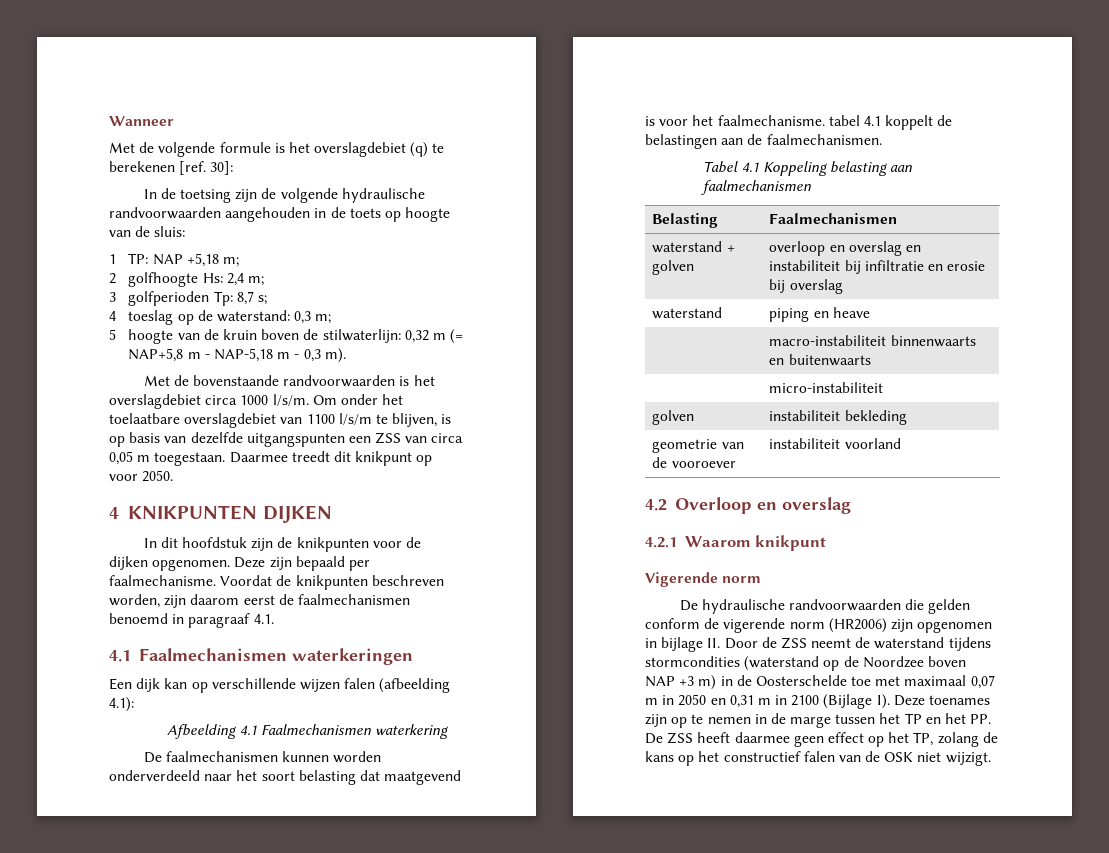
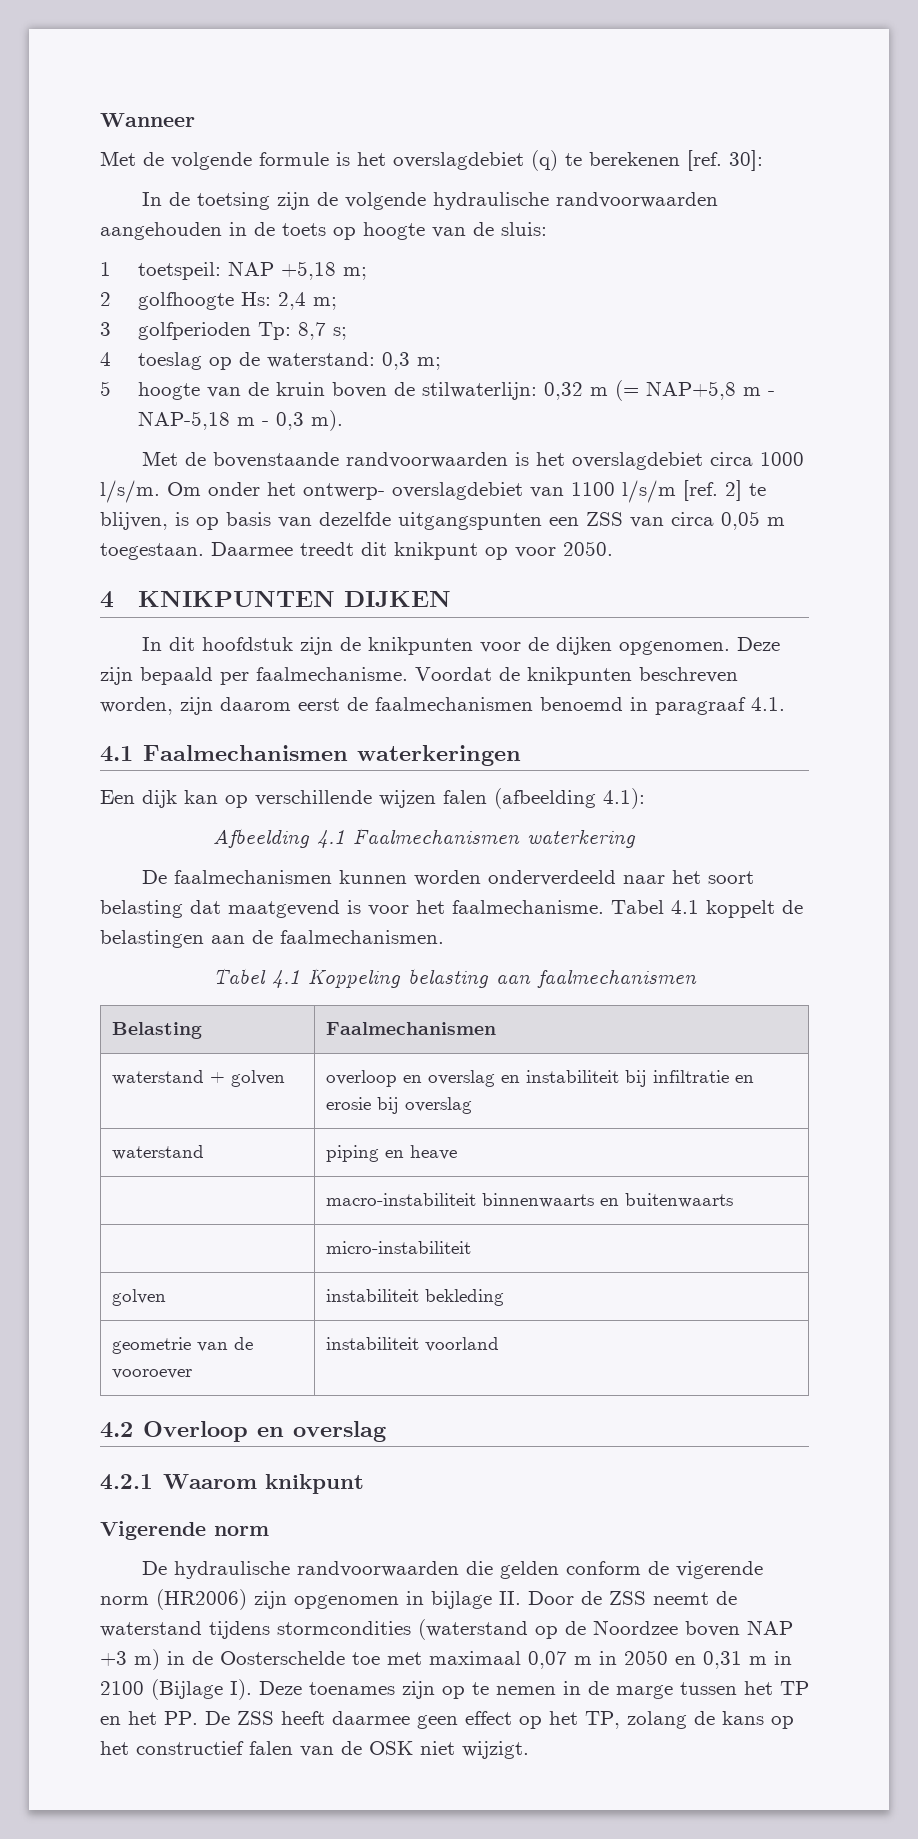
[128,253,149,264] TP: -> [137,262,221,280] toetspeil:
[109,413,180,424] toelaatbare -> [303,483,385,500] ontwerp-
(372, 419) none -> [683,480,742,501] [ref. 2]
[828,115,860,126] tabel -> [611,900,664,914] Tabel

